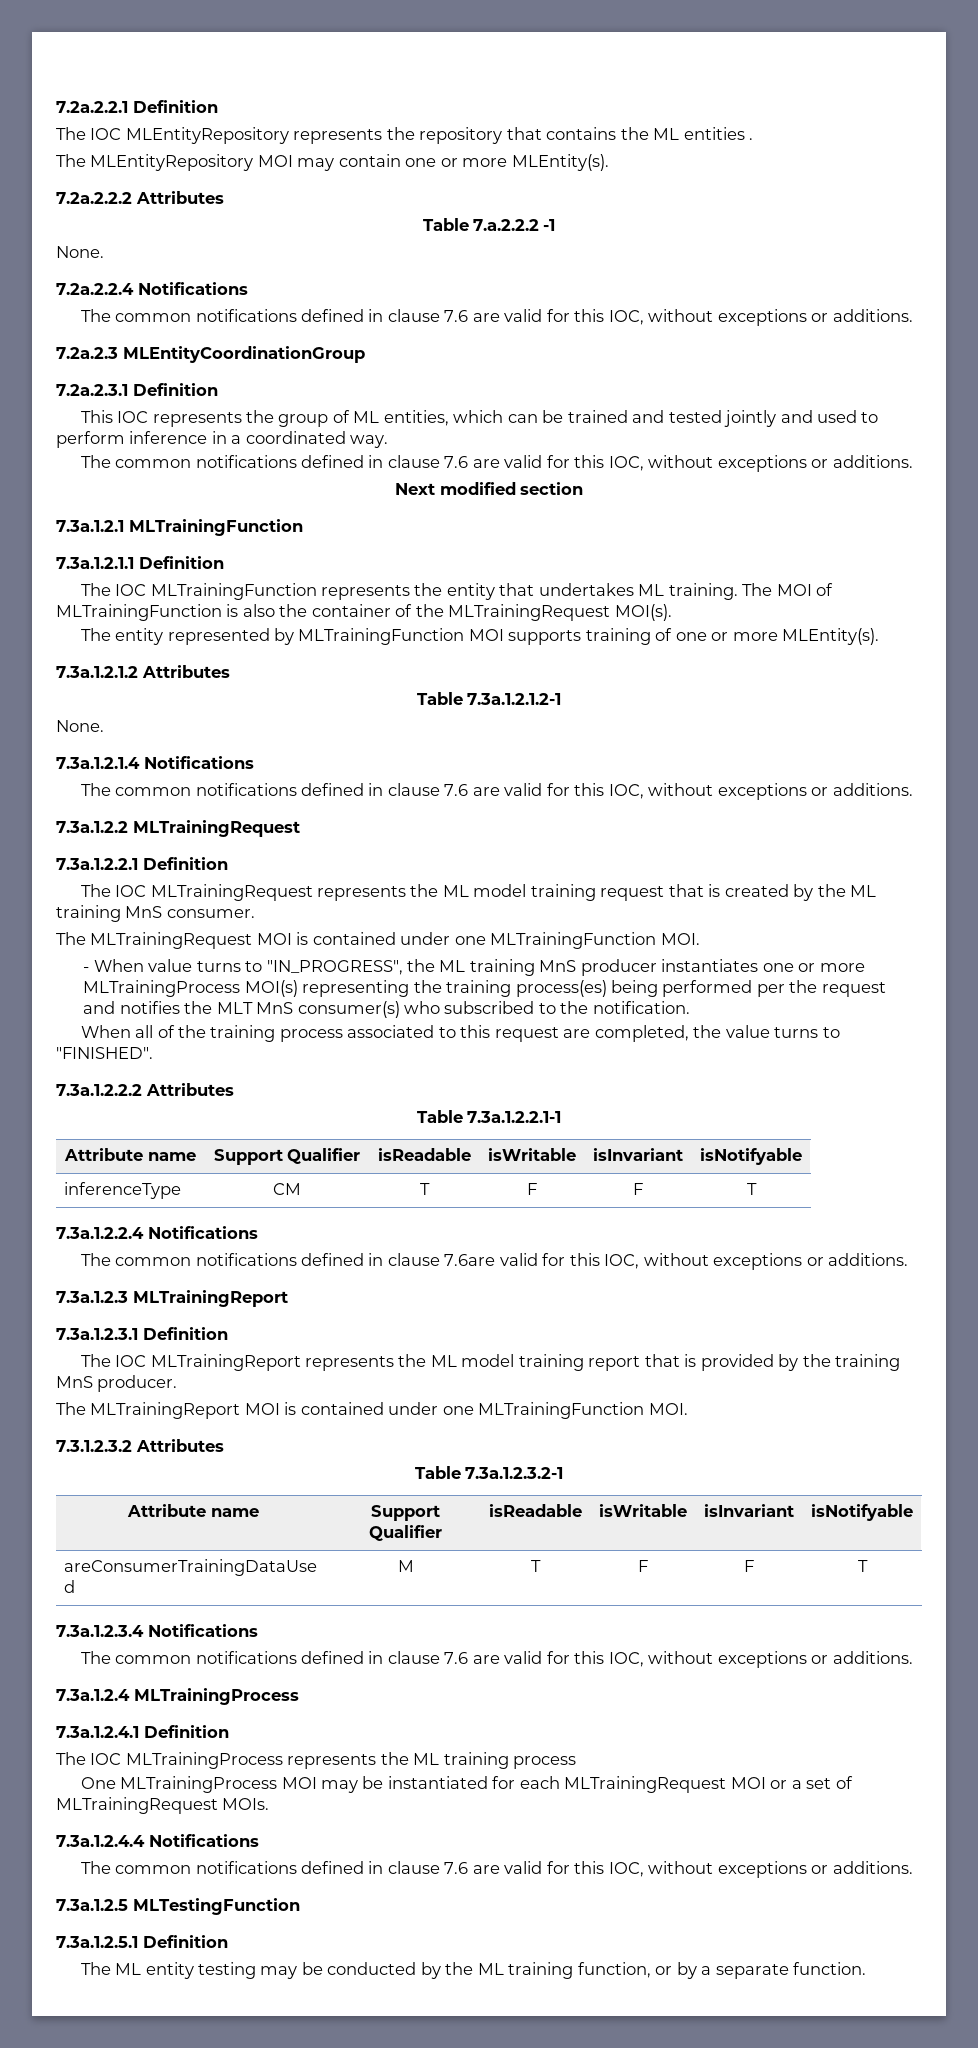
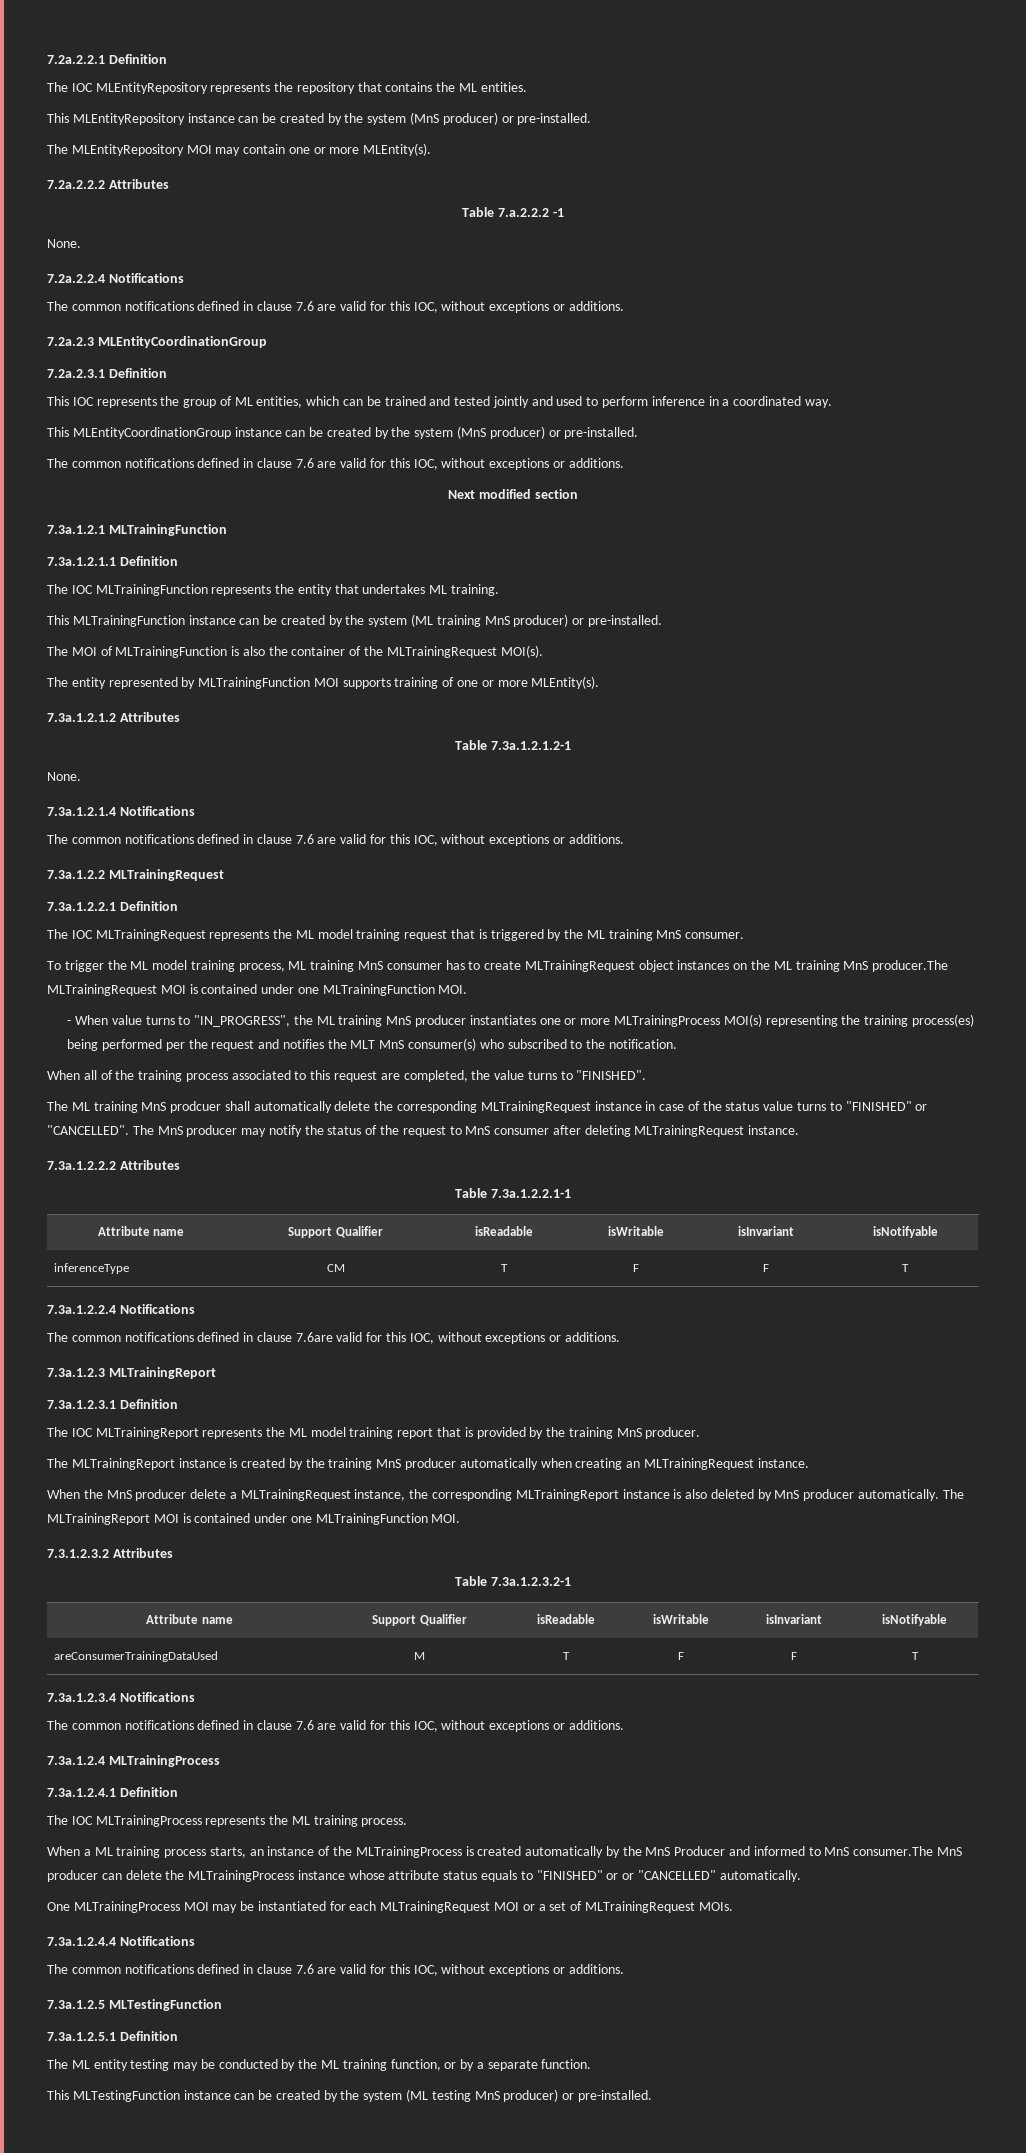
[683,127,754,140] entities . -> [480,82,527,92] [47,112,592,125] entities. // This MLEntityRepository instance can be created by the system (MnS producer) or pre-installed.
(389, 441) none -> [47,426,639,439] // This MLEntityCoordinationGroup instance can be created by the system (MnS producer) or pre-installed.
(738, 591) none -> [47,614,662,627] // This MLTrainingFunction instance can be created by the system (ML training MnS producer) or pre-installed. //
[724,884,789,897] created -> [490,929,544,941] triggered
[56,932,86,945] The -> [47,960,949,972] To trigger the ML model training process, ML training MnS consumer has to create MLTrainingRequest object instances on the ML training MnS producer.The
(153, 1053) none -> [47,1101,928,1113] [47,1125,800,1137] // The ML training MnS prodcuer shall automatically delete the corresponding MLTrainingRequest instance in case of the status value turns to "FINISHED" or "CANCELLED". The MnS producer may notify the status of the request to MnS consumer after deleting MLTrainingRequest instance.
(241, 1410) none -> [178,1458,809,1470] [47,1489,964,1501] [47,1513,150,1525] instance is created by the training MnS producer automatically when creating an MLTrainingRequest instance. // When the MnS producer delete a MLTrainingRequest instance, the corresponding MLTrainingReport instance is also deleted by MnS producer automatically. The MLTrainingReport
[513,1756,577,1769] process -> [361,1818,408,1827] [47,1846,962,1858] [47,1870,801,1882] process. // When a ML training process starts, an instance of the MLTrainingProcess is created automatically by the MnS Producer and informed to MnS consumer.The MnS producer can delete the MLTrainingProcess instance whose attribute status equals to "FINISHED" or or "CANCELLED" automatically.
(866, 1968) none -> [47,2089,652,2102] // This MLTestingFunction instance can be created by the system (ML testing MnS producer) or pre-installed.

